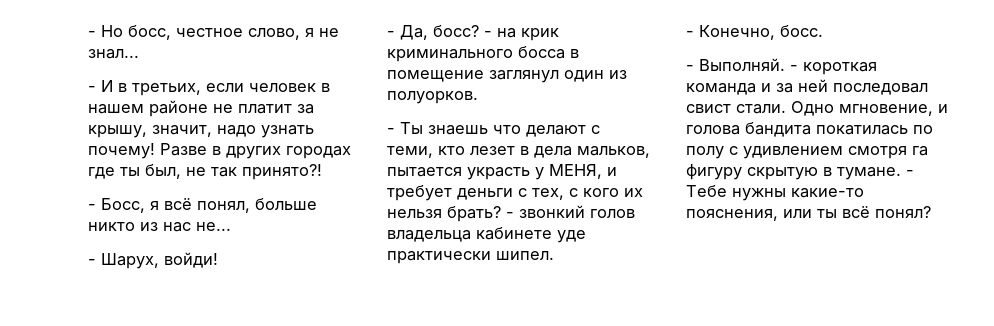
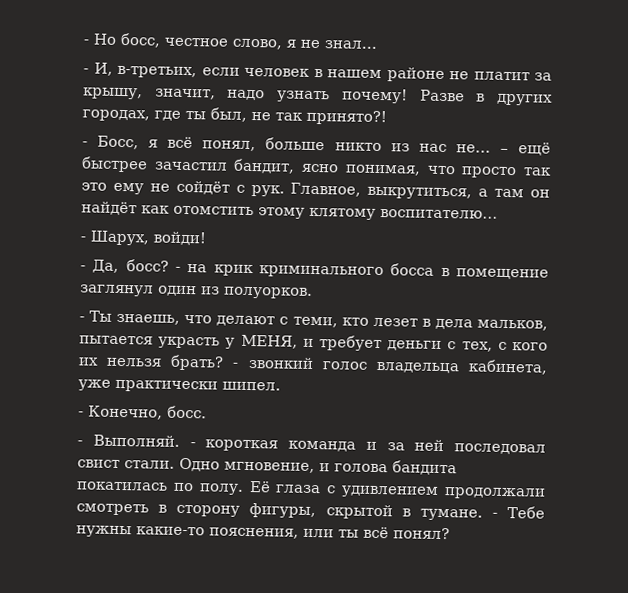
[101,80,201,96] И в третьих, -> [93,62,197,79] И, в-третьих,
[286,146,351,159] городах -> [82,109,150,122] городах,
(231, 226) none -> [499,142,551,156] [81,156,552,179] [81,180,550,200] [81,201,498,220] – ещё быстрее зачастил бандит, ясно понимая, что просто так это ему не сойдёт с рук. Главное, выкрутиться, а там он найдёт как отомстить этому клятому воспитателю…
[428,125,488,135] знаешь -> [116,313,181,325] знаешь,
[590,209,635,218] [387,227,586,243] голов владельца кабинете уде -> [321,359,548,375] [78,379,111,391] голос владельца кабинета, уже
[686,146,928,159] [686,164,818,180] полу с удивлением смотря га фигуру скрытую -> [198,481,546,500] [76,503,393,520] полу. Её глаза с удивлением продолжали смотреть в сторону фигуры, скрытой

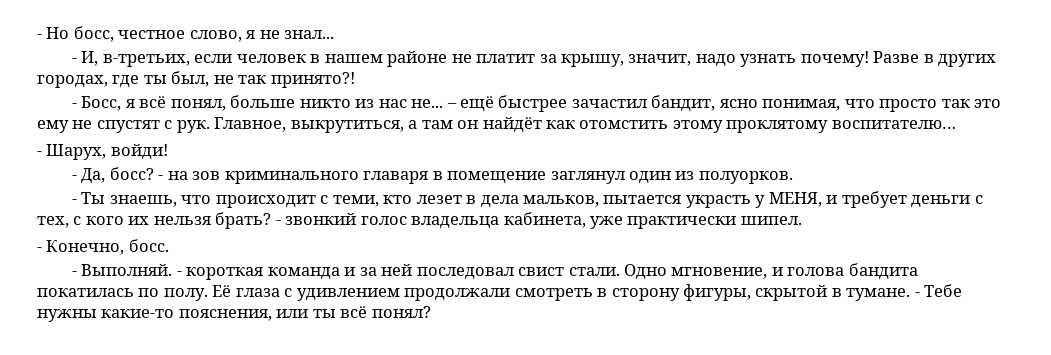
[175,180,230,195] сойдёт -> [96,120,160,133] спустят
[309,207,376,220] клятому -> [726,120,829,133] проклятому
[213,263,435,279] крик криминального босса -> [192,171,429,184] зов криминального главаря
[216,315,276,327] делают -> [215,195,316,208] происходит

